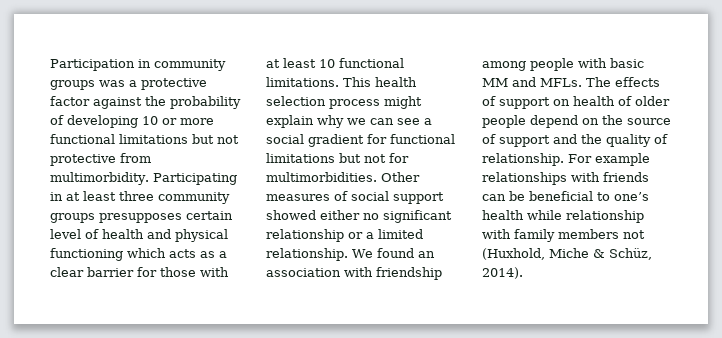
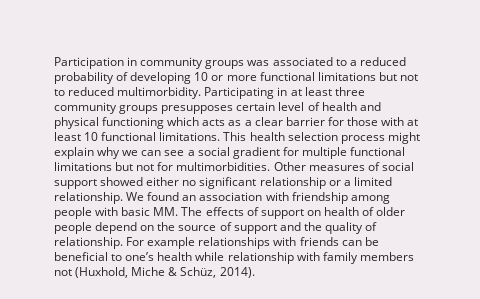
[129,78,207,90] [50,96,166,109] a protective factor against the -> [272,57,406,66] associated to a reduced
[50,153,151,166] protective from -> [54,87,115,96] to reduced
(387, 139) none -> [301,147,347,159] multiple
[482,77,582,87] MM and MFLs. -> [153,207,179,216] MM.

